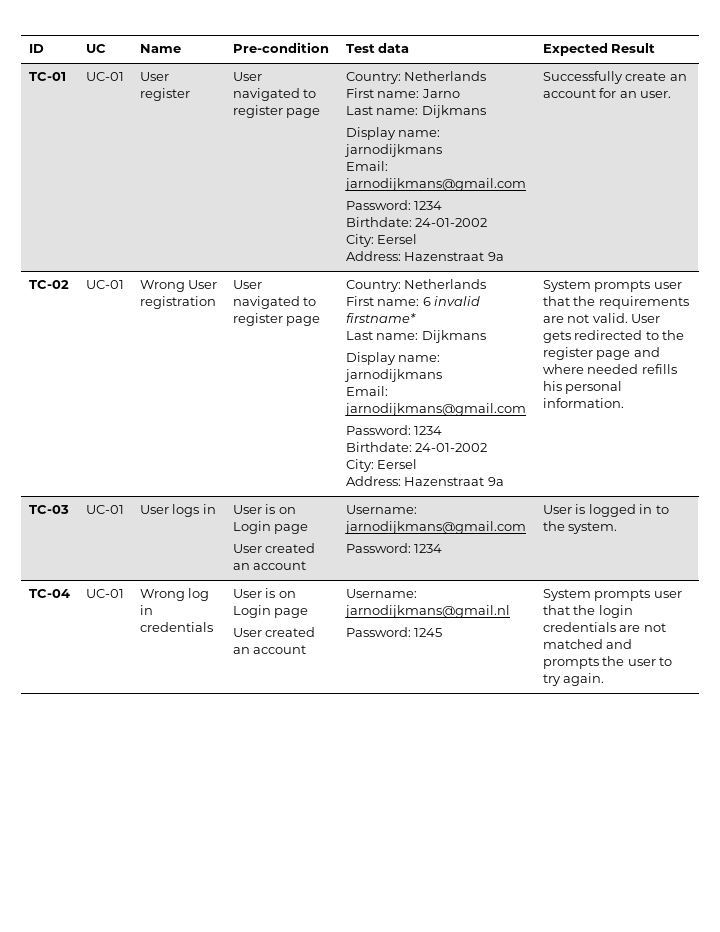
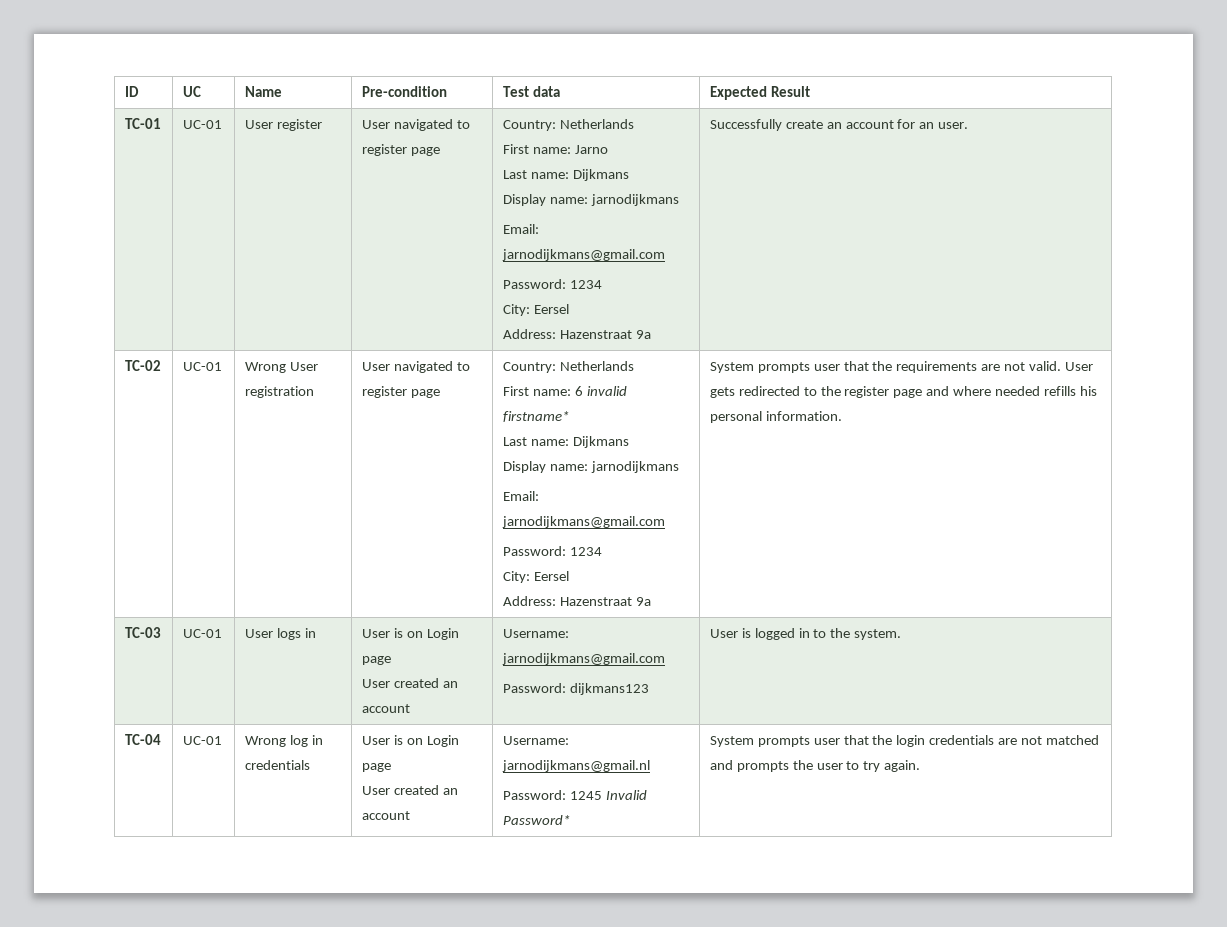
[345,217,488,227] // Birthdate: 24-01-2002 -> (602, 284) none
[345,442,488,452] // Birthdate: 24-01-2002 -> (602, 551) none
[414,544,443,553] 1234 -> [569,683,649,695] dijkmans123
(443, 632) none -> [605,790,647,800] [502,815,570,825] Invalid Password*

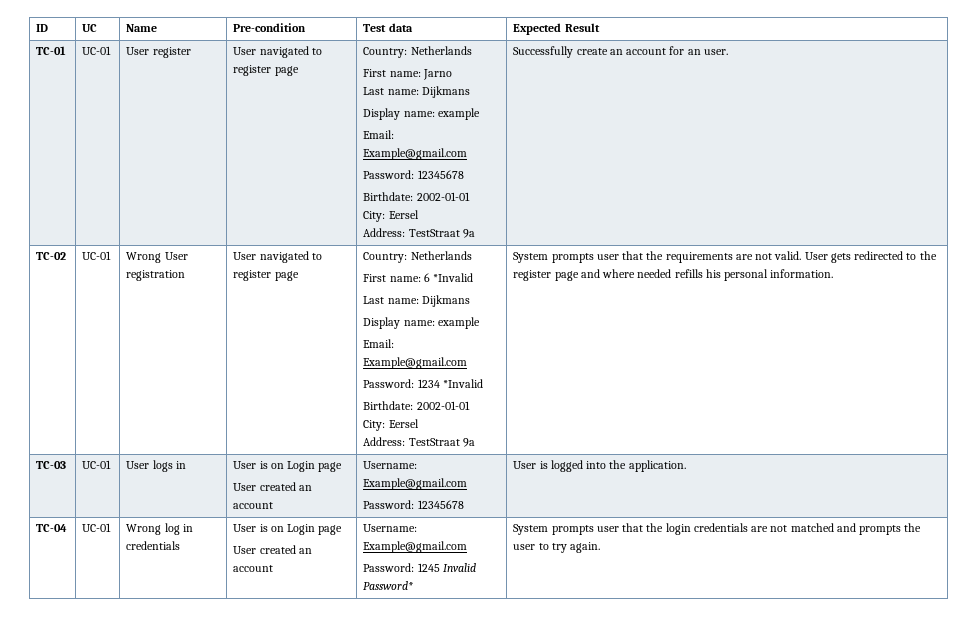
[590,194,679,206] [502,224,539,234] [501,249,665,261] [502,279,602,289] [502,304,569,316] [502,329,632,339] jarnodijkmans // Email: jarnodijkmans@gmail.com // Password: 1234 // City: Eersel // Address: Hazenstraat -> [437,108,480,120] [363,130,395,139] [363,148,468,160] [363,170,464,179] [363,192,470,201] [363,210,419,222] [363,228,460,237] example // Email: Example@gmail.com // Password: 12345678 // Birthdate: 2002-01-01 // City: Eersel // Address: TestStraat
[586,386,627,396] [502,411,569,422] [502,436,629,448] [502,461,679,473] [502,491,539,501] [501,516,665,528] [502,546,602,556] [502,571,569,583] [502,596,632,606] invalid firstname* // Last name: Dijkmans // Display name: jarnodijkmans // Email: jarnodijkmans@gmail.com // Password: 1234 // City: Eersel // Address: Hazenstraat -> [433,273,474,282] [363,295,470,307] [363,317,480,329] [363,339,395,348] [363,357,468,369] [363,379,483,388] [363,401,470,410] [363,419,419,431] [363,437,460,446] *Invalid // Last name: Dijkmans // Display name: example // Email: Example@gmail.com // Password: 1234 *Invalid // Birthdate: 2002-01-01 // City: Eersel // Address: TestStraat
[501,653,665,665] [502,683,649,695] jarnodijkmans@gmail.com // Password: dijkmans123 -> [363,478,468,490] [363,500,464,509] Example@gmail.com // Password: 12345678
[798,628,902,640] in to the system. -> [586,460,686,472] into the application.
[501,760,650,772] jarnodijkmans@gmail.nl -> [363,541,468,553] Example@gmail.com

